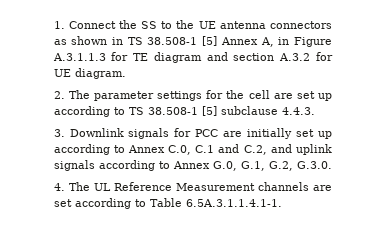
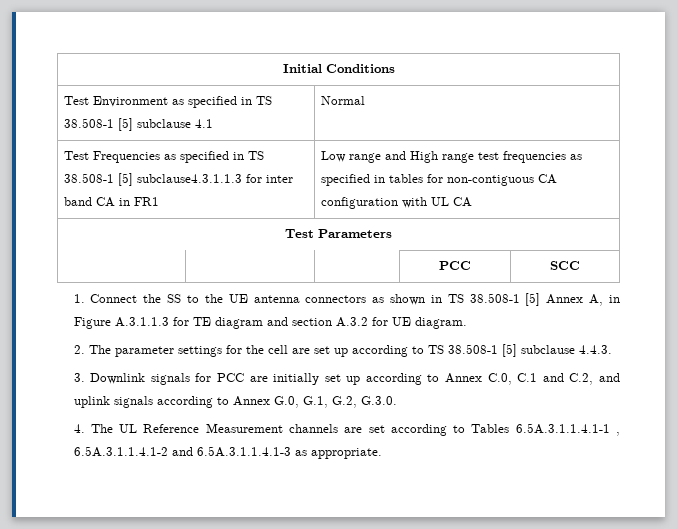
(53, 25) none -> [282,64,395,73] [63,96,272,108] [63,118,213,131] [320,96,365,105] [63,151,264,163] [63,173,293,186] [63,197,159,207] [320,151,582,163] [320,174,557,186] [320,197,472,209] [285,229,392,238] [439,261,471,270] [550,261,580,270] Initial Conditions // Test Environment as specified in TS 38.508-1 [5] subclause 4.1 | Normal // Test Frequencies as specified in TS 38.508-1 [5] subclause4.3.1.1.3 for inter band CA in FR1 | Low range and High range test frequencies as specified in tables for non-contiguous CA configuration with UL CA // Test Parameters // | | | PCC | SCC //
[149,198,282,207] Table 6.5A.3.1.1.4.1-1. -> [471,423,620,436] [73,446,382,459] Tables 6.5A.3.1.1.4.1-1 , 6.5A.3.1.1.4.1-2 and 6.5A.3.1.1.4.1-3 as appropriate.

